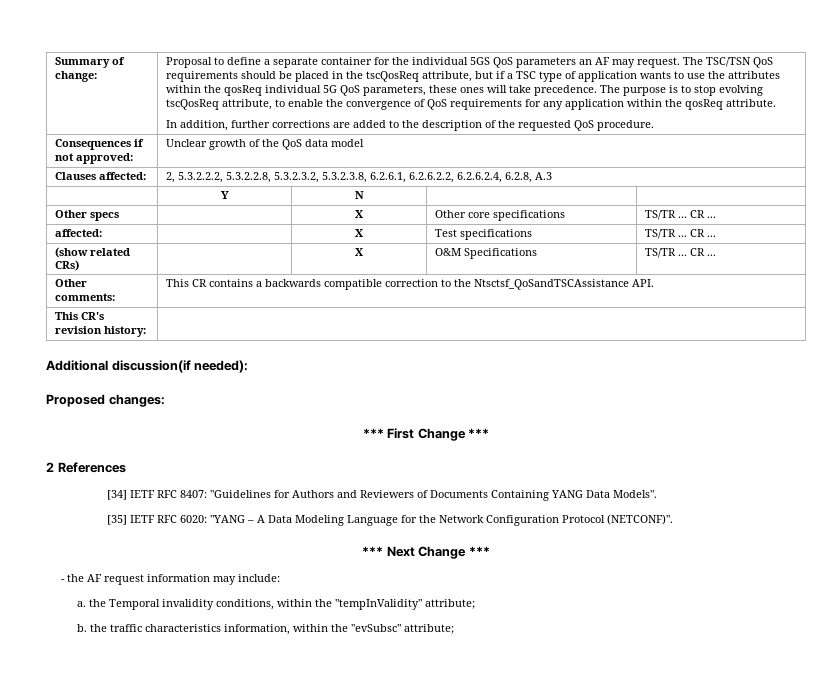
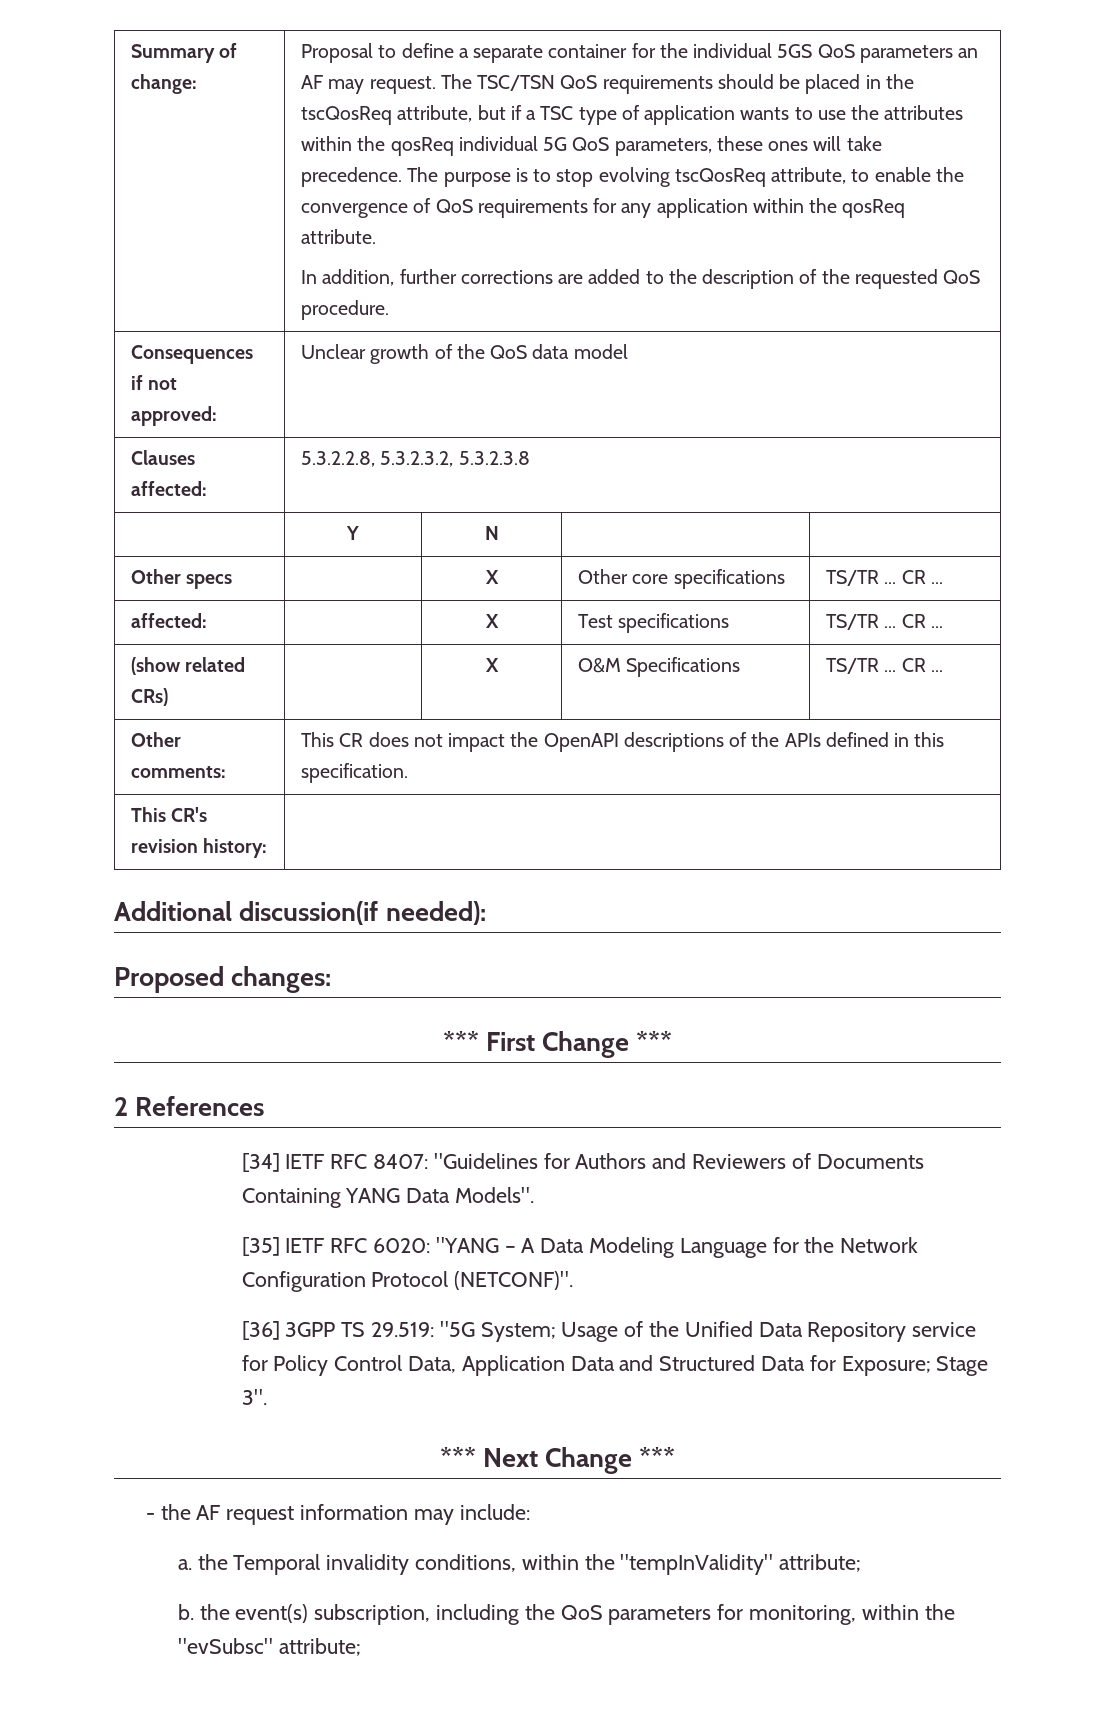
[165,172,552,183] 2, 5.3.2.2.2, 5.3.2.2.8, 5.3.2.3.2, 5.3.2.3.8, 6.2.6.1, 6.2.6.2.2, 6.2.6.2.4, 6.2.8, A.3 -> [300,451,530,467] 5.3.2.2.8, 5.3.2.3.2, 5.3.2.3.8
[208,279,654,290] contains a backwards compatible correction to the Ntsctsf_QoSandTSCAssistance API. -> [368,732,945,752] [300,763,408,783] does not impact the OpenAPI descriptions of the APIs defined in this specification.
(674, 519) none -> [241,1321,977,1342] [241,1355,989,1376] [241,1389,267,1405] // [36] 3GPP TS 29.519: "5G System; Usage of the Unified Data Repository service for Policy Control Data, Application Data and Structured Data for Exposure; Stage 3".
[109,624,290,635] traffic characteristics information, -> [235,1604,856,1625] event(s) subscription, including the QoS parameters for monitoring,

